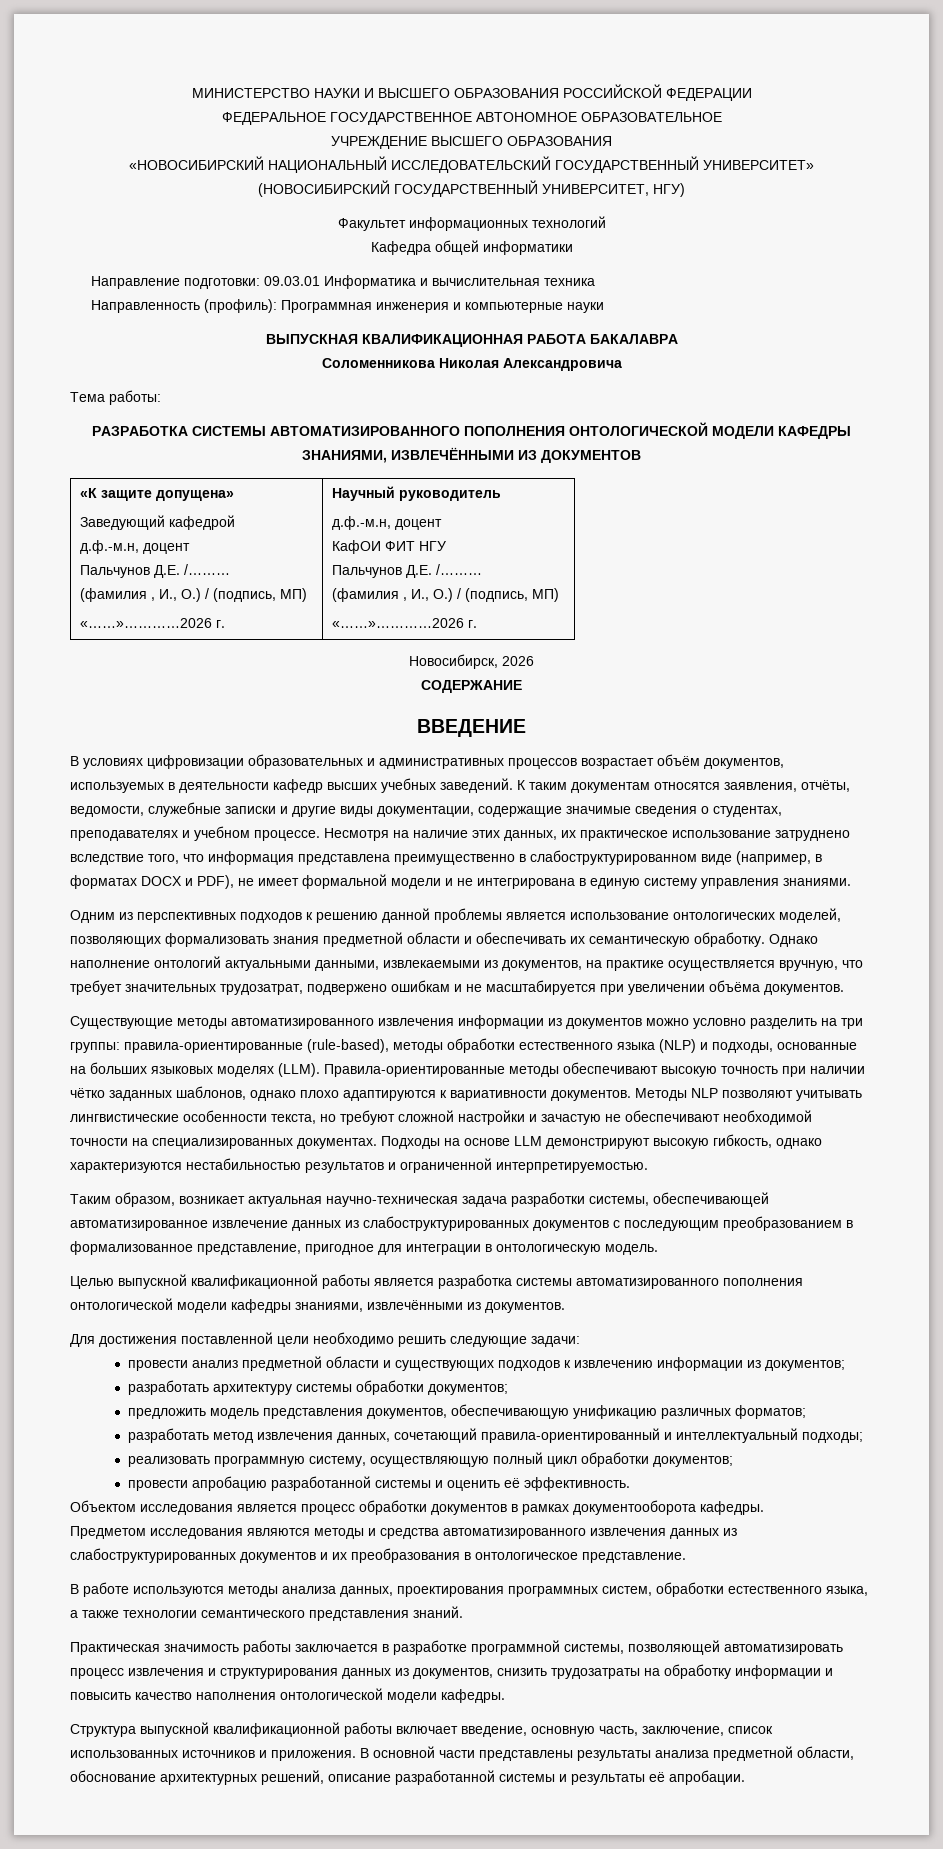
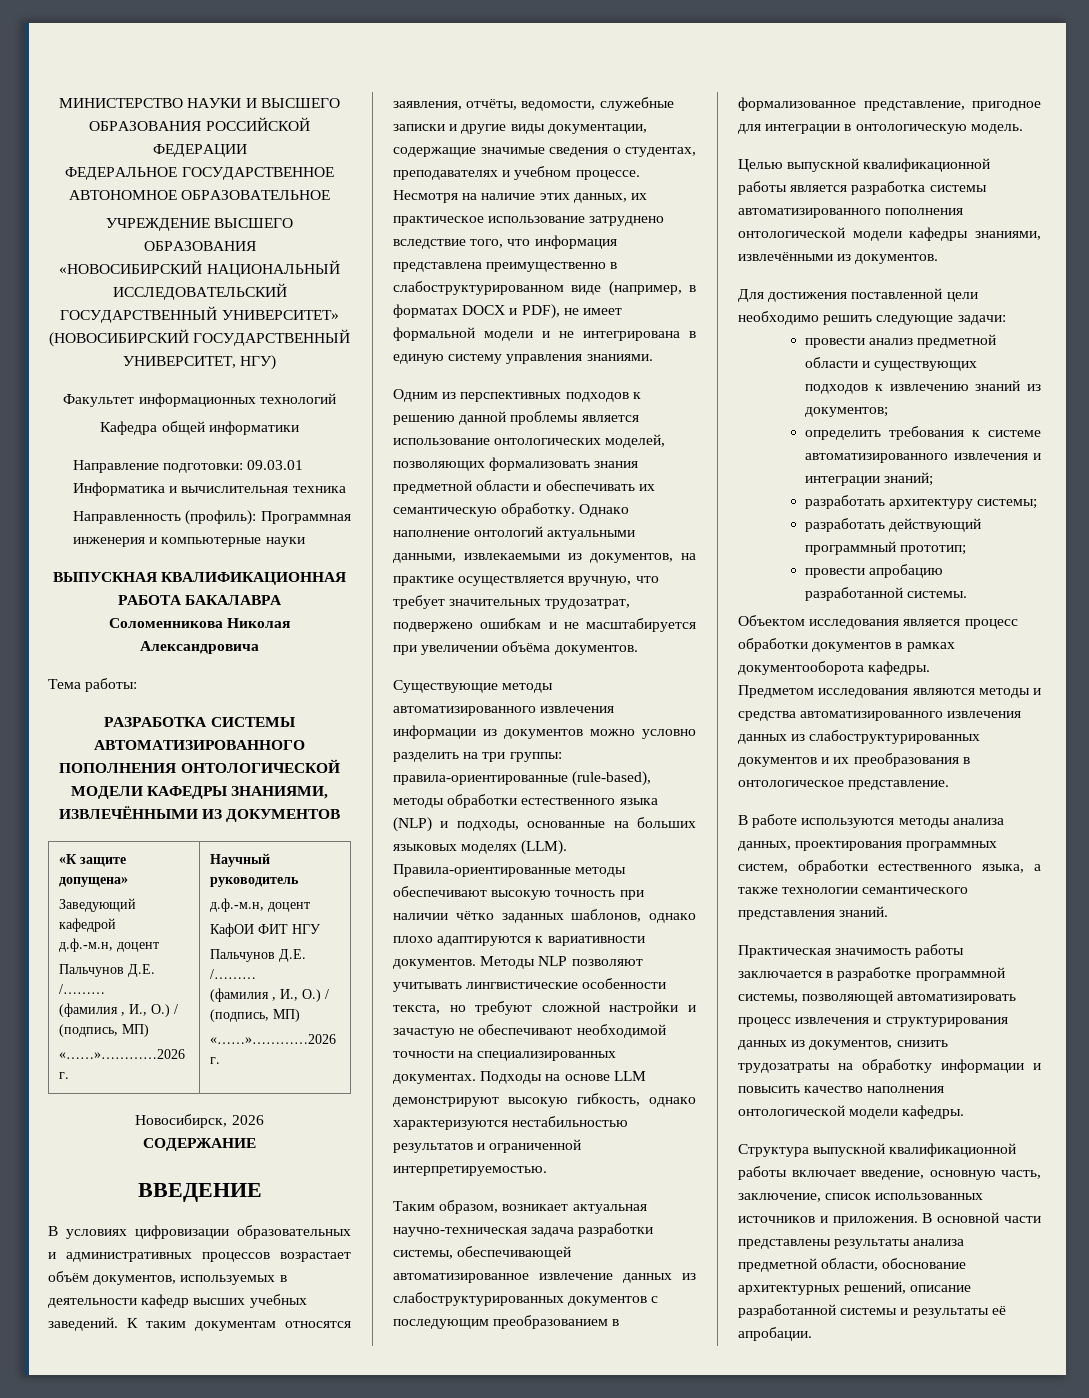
[656,1357,743,1371] информации -> [975,380,1021,391] знаний
[127,1380,508,1395] [127,1404,806,1419] [127,1428,863,1443] [127,1452,733,1467] [127,1476,630,1491] разработать архитектуру системы обработки документов; // предложить модель представления документов, обеспечивающую унификацию различных форматов; // разработать метод извлечения данных, сочетающий правила-ориентированный и интеллектуальный подходы; // реализовать программную систему, осуществляющую полный цикл обработки документов; // провести апробацию разработанной системы и оценить её эффективность. -> [804,426,1041,440] [804,453,1041,463] [804,472,934,486] [804,495,1038,509] [804,518,982,532] [804,541,967,555] [804,564,944,578] [804,587,968,601] определить требования к системе автоматизированного извлечения и интеграции знаний; // разработать архитектуру системы; // разработать действующий программный прототип; // провести апробацию разработанной системы.

